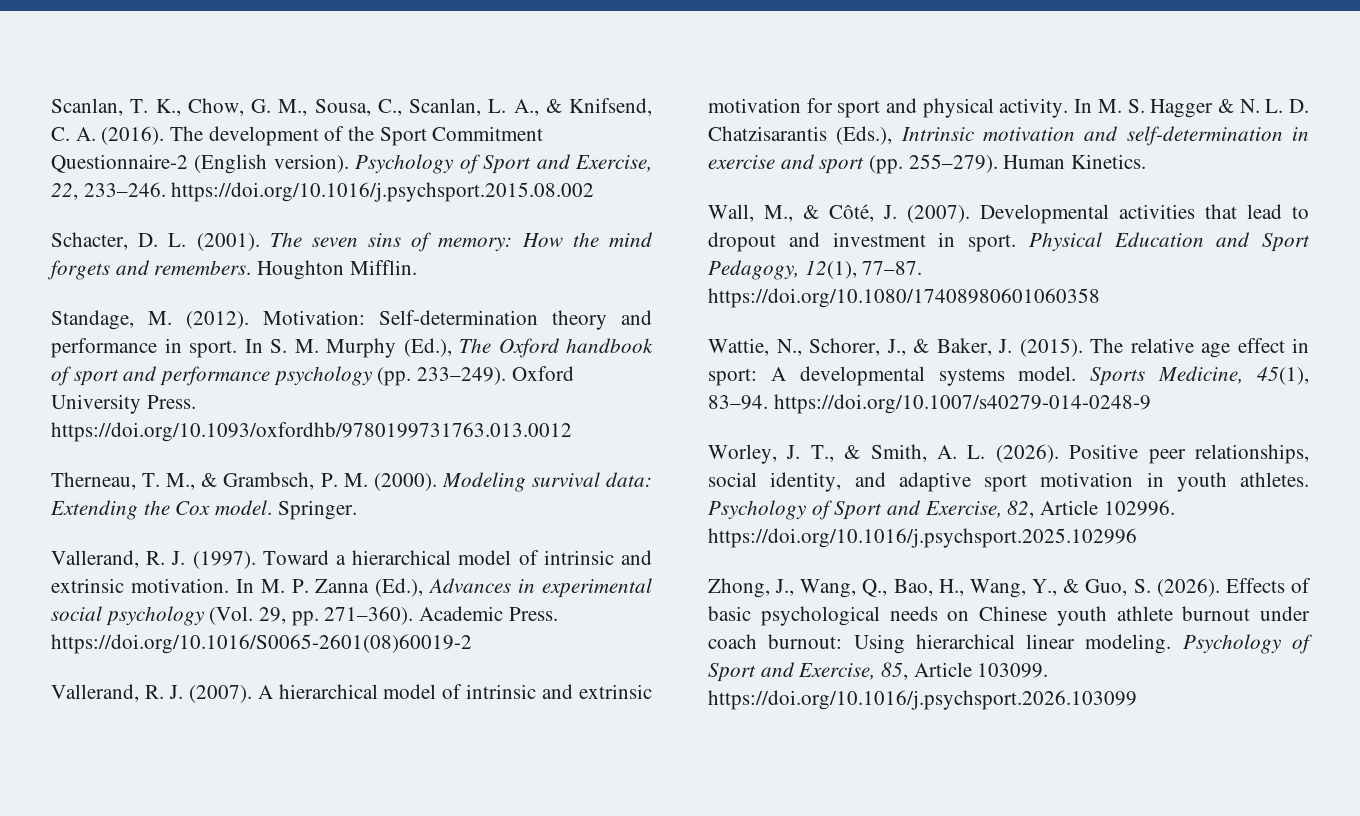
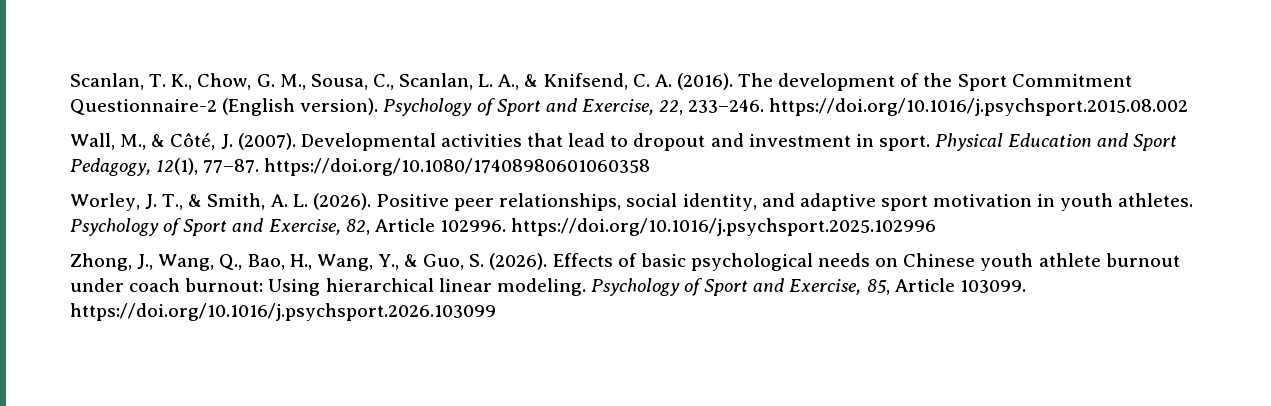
[51,232,653,252] [47,260,417,280] [51,310,652,330] [51,338,653,358] [51,366,574,386] [51,394,196,414] [51,422,572,442] [51,472,653,492] [50,500,357,520] [51,550,652,569] [51,578,653,598] [51,606,558,626] [51,634,472,654] [51,684,652,703] [708,98,1309,118] [708,126,1309,146] [708,154,1147,174] // Schacter, D. L. (2001). The seven sins of memory: How the mind forgets and remembers. Houghton Mifflin. // Standage, M. (2012). Motivation: Self-determination theory and performance in sport. In S. M. Murphy (Ed.), The Oxford handbook of sport and performance psychology (pp. 233–249). Oxford University Press. https://doi.org/10.1093/oxfordhb/9780199731763.013.0012 // Therneau, T. M., & Grambsch, P. M. (2000). Modeling survival data: Extending the Cox model. Springer. // Vallerand, R. J. (1997). Toward a hierarchical model of intrinsic and extrinsic motivation. In M. P. Zanna (Ed.), Advances in experimental social psychology (Vol. 29, pp. 271–360). Academic Press. https://doi.org/10.1016/S0065-2601(08)60019-2 // Vallerand, R. J. (2007). A hierarchical model of intrinsic and extrinsic motivation for sport and physical activity. In M. S. Hagger & N. L. D. Chatzisarantis (Eds.), Intrinsic motivation and self-determination in exercise and sport (pp. 255–279). Human Kinetics. -> (1189, 107) none
[708,338,1309,358] [708,366,1309,386] [708,394,1151,414] // Wattie, N., Schorer, J., & Baker, J. (2015). The relative age effect in sport: A developmental systems model. Sports Medicine, 45(1), 83–94. https://doi.org/10.1007/s40279-014-0248-9 -> (651, 167) none

